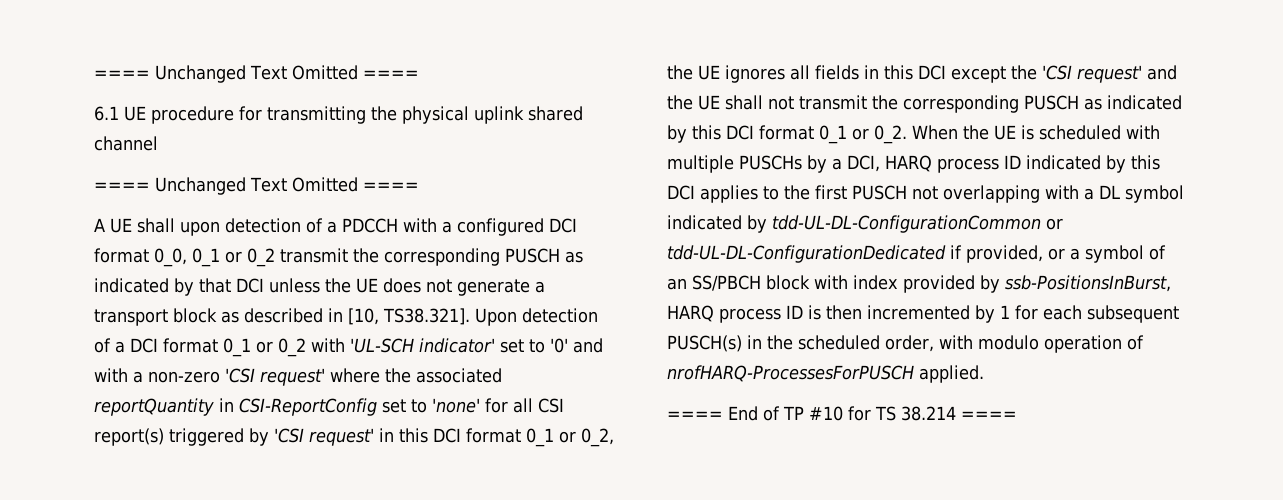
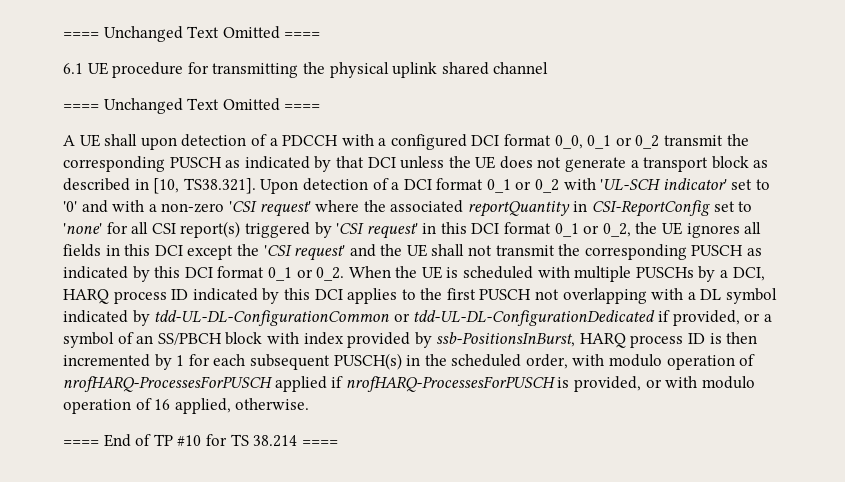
[919,365,984,383] applied. -> [274,376,755,392] [63,398,310,414] applied if nrofHARQ-ProcessesForPUSCH is provided, or with modulo operation of 16 applied, otherwise.

